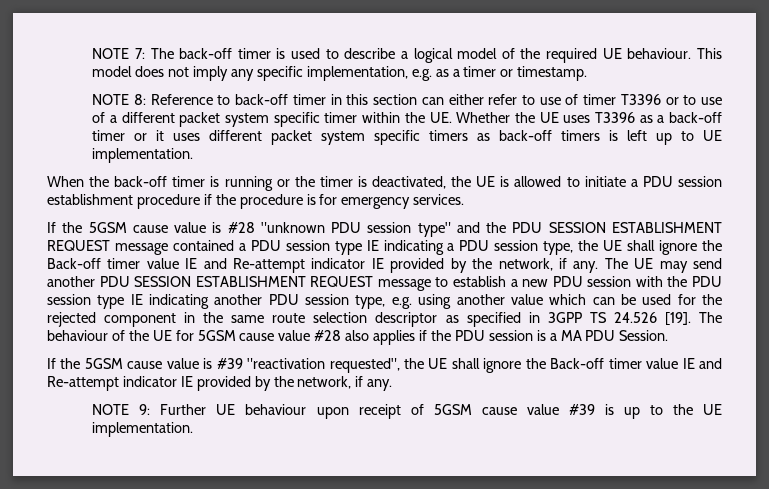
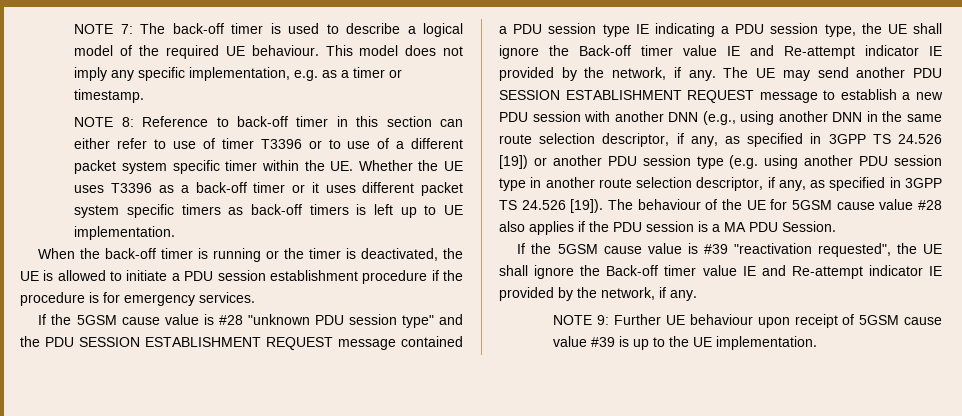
[667,276,722,287] [47,294,723,309] [47,312,177,327] the PDU session type IE indicating another PDU session type, e.g. using another value which can be used for the rejected component -> [614,111,863,125] another DNN (e.g., using another DNN
[375,312,691,327] descriptor as specified in 3GPP TS 24.526 [19]. -> [602,133,942,147] [499,155,942,169] [499,177,942,191] [499,199,604,213] descriptor, if any, as specified in 3GPP TS 24.526 [19]) or another PDU session type (e.g. using another PDU session type in another route selection descriptor, if any, as specified in 3GPP TS 24.526 [19]).

